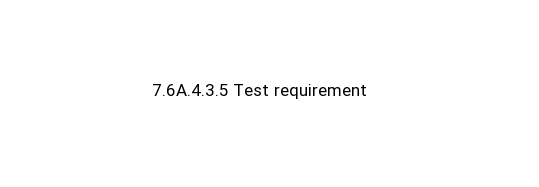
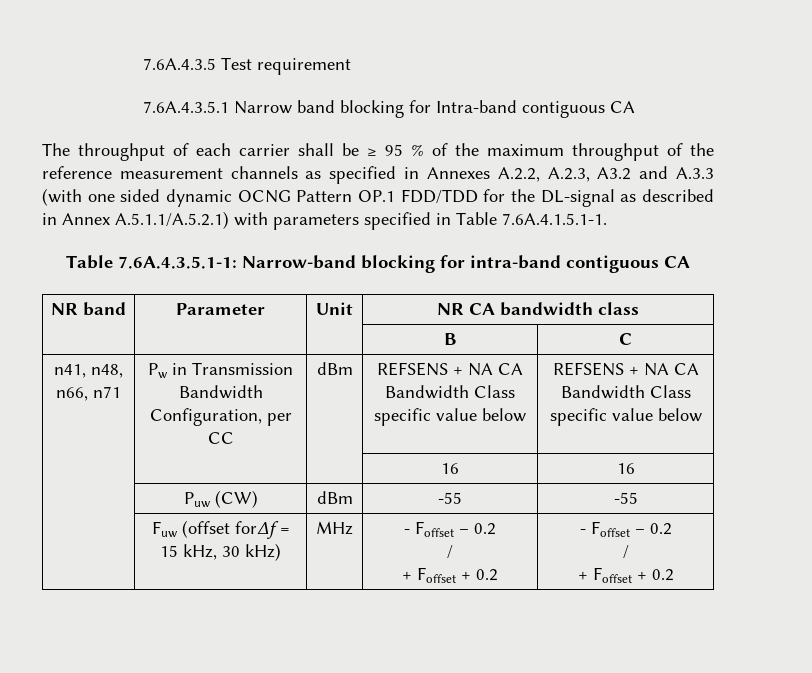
(367, 91) none -> [142,100,635,118] [42,143,714,161] [42,166,715,184] [42,188,714,207] [42,211,607,230] [66,255,690,273] [51,302,126,316] [176,303,265,315] [316,302,353,315] [437,302,639,316] [444,333,456,345] [619,333,632,345] [54,364,123,378] [56,386,121,401] [148,362,293,379] [178,385,263,399] [149,408,292,426] [207,432,234,444] [316,362,353,375] [377,362,523,376] [385,385,515,399] [374,408,526,426] [552,362,699,376] [560,385,691,399] [549,408,702,426] [441,463,459,474] [616,463,635,474] [183,490,258,508] [316,491,353,504] [438,492,462,504] [613,492,638,504] [151,520,290,539] [160,543,281,561] [316,521,353,535] [404,521,496,537] [447,545,453,559] [402,567,498,583] [579,521,672,537] [622,545,629,559] [577,567,674,583] // 7.6A.4.3.5.1 Narrow band blocking for Intra-band contiguous CA // The throughput of each carrier shall be ≥ 95 % of the maximum throughput of the reference measurement channels as specified in Annexes A.2.2, A.2.3, A3.2 and A.3.3 (with one sided dynamic OCNG Pattern OP.1 FDD/TDD for the DL-signal as described in Annex A.5.1.1/A.5.2.1) with parameters specified in Table 7.6A.4.1.5.1-1. // Table 7.6A.4.3.5.1-1: Narrow-band blocking for intra-band contiguous CA // NR band | Parameter | Unit | NR CA bandwidth class // | | | B | C // n41, n48, n66, n71 | Pw in Transmission Bandwidth Configuration, per CC | dBm | REFSENS + NA CA Bandwidth Class specific value below | REFSENS + NA CA Bandwidth Class specific value below // | | | 16 | 16 // | Puw (CW) | dBm | -55 | -55 // | Fuw (offset forΔf = 15 kHz, 30 kHz) | MHz | - Foffset – 0.2 // / // + Foffset + 0.2 | - Foffset – 0.2 // / // + Foffset + 0.2

